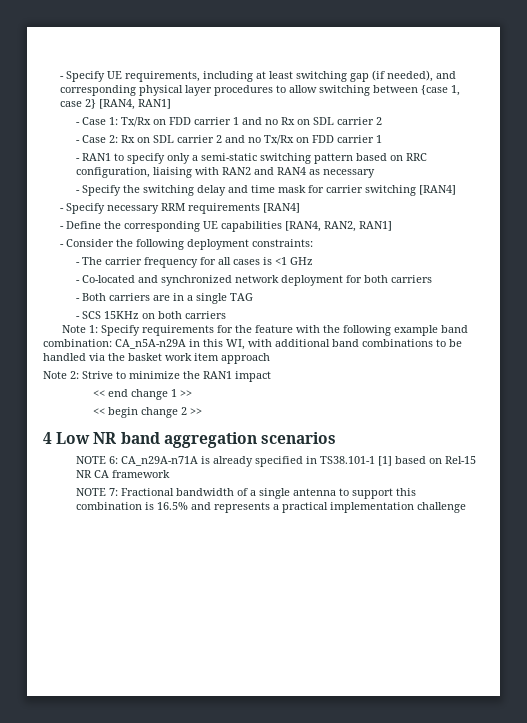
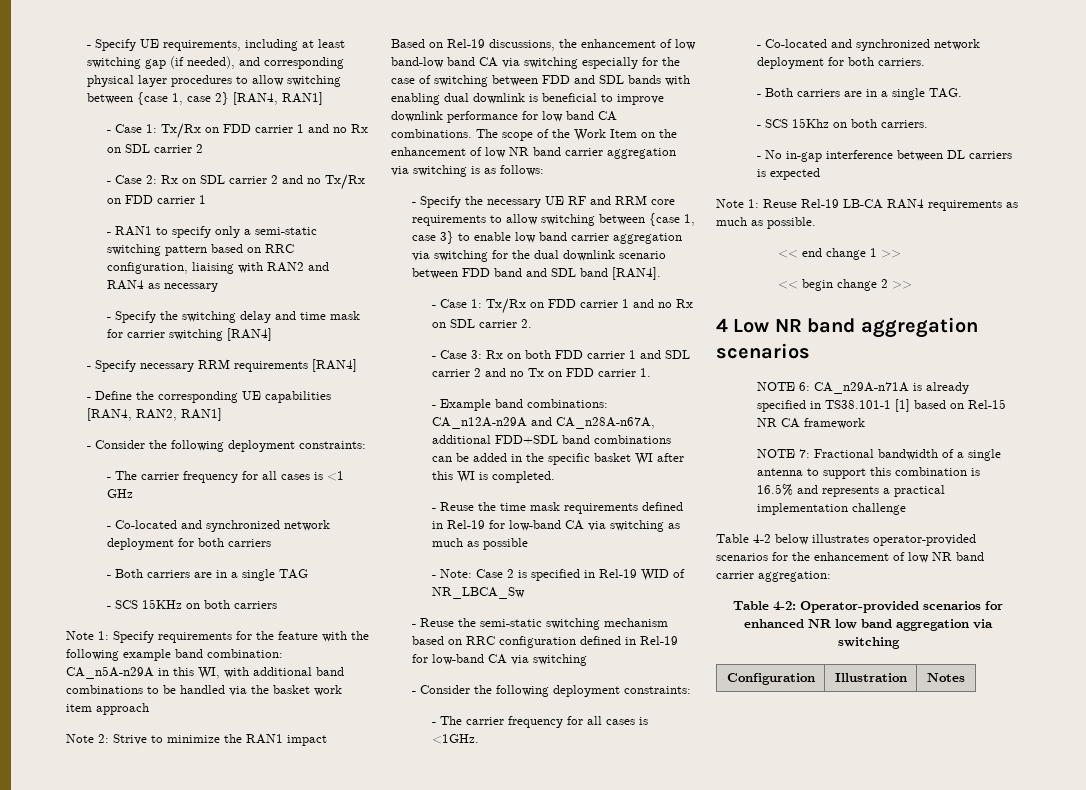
(271, 376) none -> [391,39,696,51] [391,57,680,69] [391,75,690,87] [391,93,664,105] [391,111,617,123] [391,129,677,141] [391,147,676,159] [391,165,544,177] [411,195,675,208] [411,213,695,226] [411,231,682,244] [411,250,666,262] [411,267,661,280] [432,298,694,314] [432,319,533,328] [432,350,691,359] [432,368,652,377] [432,399,609,411] [432,417,656,429] [432,435,672,444] [432,453,685,465] [432,471,556,483] [432,502,684,514] [432,520,681,532] [432,538,529,550] [432,569,686,581] [432,587,526,599] [411,618,668,630] [411,636,678,648] [411,654,587,666] [411,685,691,697] [432,716,649,728] [432,734,480,744] [757,39,981,51] [757,57,926,69] [757,88,963,100] [757,118,929,128] [757,150,1013,162] [757,168,821,180] [716,199,1018,211] [716,217,816,229] // Based on Rel-19 discussions, the enhancement of low band-low band CA via switching especially for the case of switching between FDD and SDL bands with enabling dual downlink is beneficial to improve downlink performance for low band CA combinations. The scope of the Work Item on the enhancement of low NR band carrier aggregation via switching is as follows: // - Specify the necessary UE RF and RRM core requirements to allow switching between {case 1, case 3} to enable low band carrier aggregation via switching for the dual downlink scenario between FDD band and SDL band [RAN4]. // - Case 1: Tx/Rx on FDD carrier 1 and no Rx on SDL carrier 2. // - Case 3: Rx on both FDD carrier 1 and SDL carrier 2 and no Tx on FDD carrier 1. // - Example band combinations: CA_n12A-n29A and CA_n28A-n67A, additional FDD+SDL band combinations can be added in the specific basket WI after this WI is completed. // - Reuse the time mask requirements defined in Rel-19 for low-band CA via switching as much as possible // - Note: Case 2 is specified in Rel-19 WID of NR_LBCA_Sw // - Reuse the semi-static switching mechanism based on RRC configuration defined in Rel-19 for low-band CA via switching // - Consider the following deployment constraints: // - The carrier frequency for all cases is <1GHz. // - Co-located and synchronized network deployment for both carriers. // - Both carriers are in a single TAG. // - SCS 15Khz on both carriers. // - No in-gap interference between DL carriers is expected // Note 1: Reuse Rel-19 LB-CA RAN4 requirements as much as possible.
(467, 507) none -> [716,534,976,546] [716,552,984,563] [716,571,831,582] [733,601,1003,613] [744,619,993,631] [837,637,900,649] [726,673,815,685] [834,673,907,682] [927,673,965,682] // Table 4-2 below illustrates operator-provided scenarios for the enhancement of low NR band carrier aggregation: // Table 4-2: Operator-provided scenarios for enhanced NR low band aggregation via switching // Configuration | Illustration | Notes

